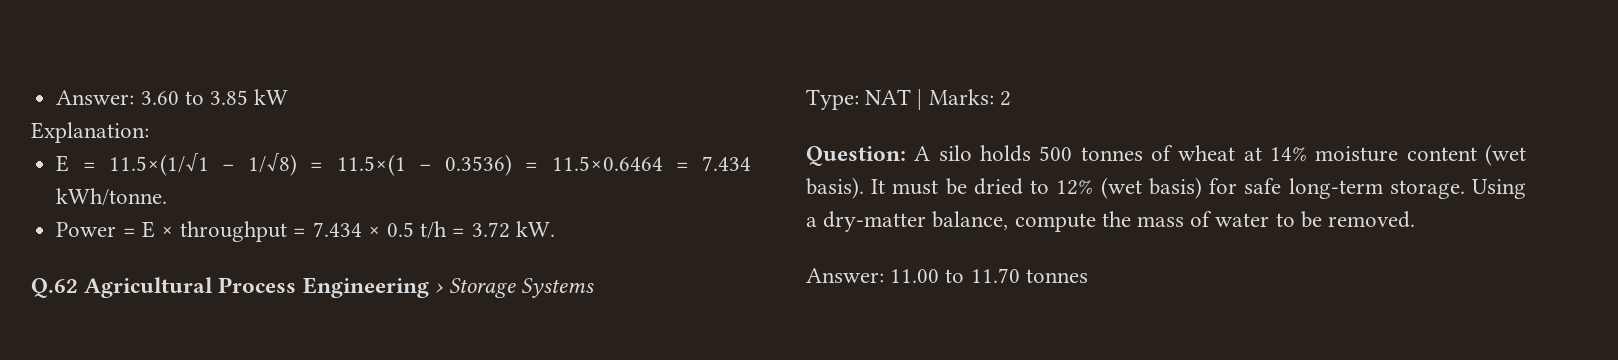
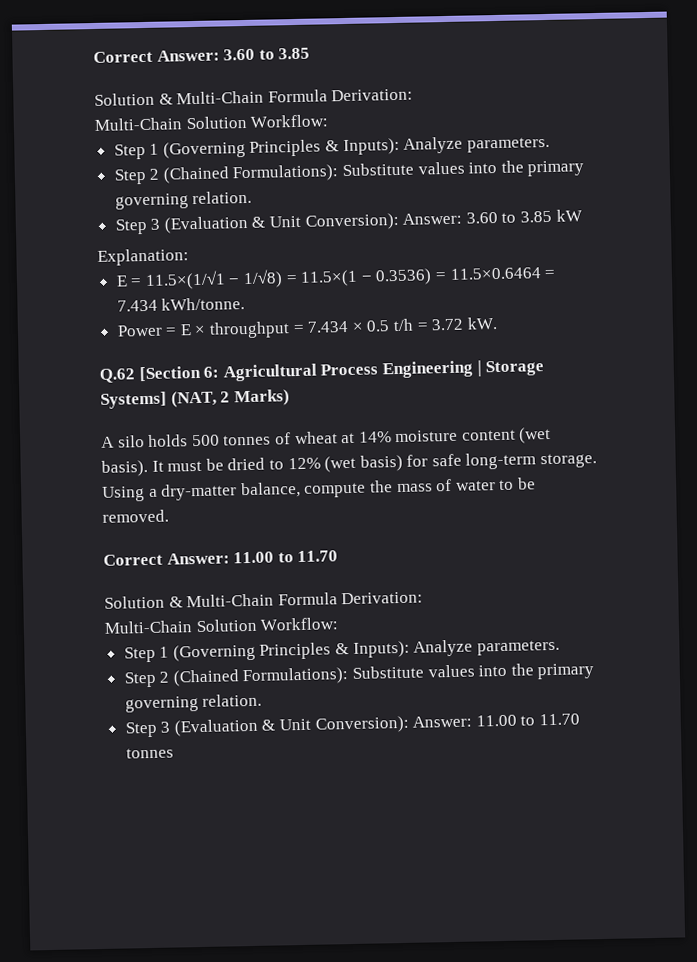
(56, 97) none -> [93,47,311,63] [94,88,414,106] [94,114,329,131] [113,136,550,160] [113,160,585,185] [114,190,253,210] [114,212,399,235] Correct Answer: 3.60 to 3.85 // Solution & Multi-Chain Formula Derivation: // Multi-Chain Solution Workflow: // Step 1 (Governing Principles & Inputs): Analyze parameters. // Step 2 (Chained Formulations): Substitute values into the primary governing relation. // Step 3 (Evaluation & Unit Conversion):
(78, 288) none -> [138,365,220,382] [Section 6:
[434,278,595,298] [806,89,1011,110] [806,146,906,166] › Storage Systems // Type: NAT | Marks: 2 // Question: -> [476,360,545,377] [100,389,290,409] | Storage Systems] (NAT, 2 Marks) //
(1416, 219) none -> [103,550,339,566] [104,591,424,609] [104,617,339,634] [123,639,560,663] [123,663,595,688] [124,693,263,713] [124,715,410,738] Correct Answer: 11.00 to 11.70 // Solution & Multi-Chain Formula Derivation: // Multi-Chain Solution Workflow: // Step 1 (Governing Principles & Inputs): Analyze parameters. // Step 2 (Chained Formulations): Substitute values into the primary governing relation. // Step 3 (Evaluation & Unit Conversion):

